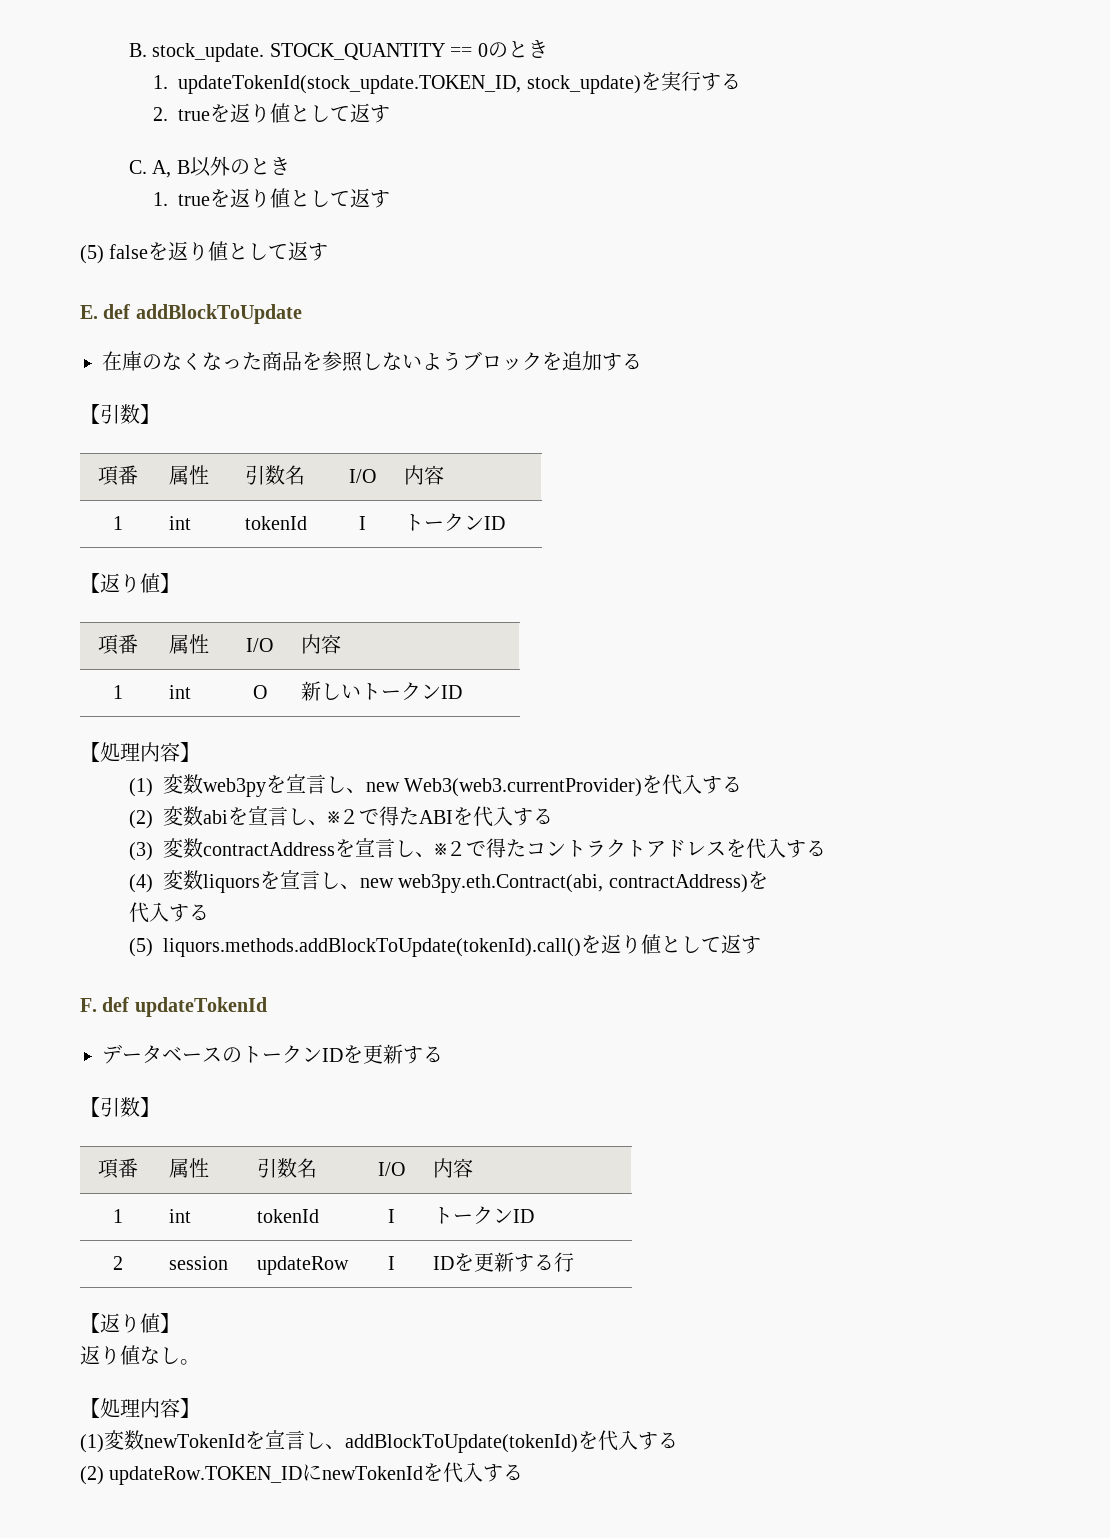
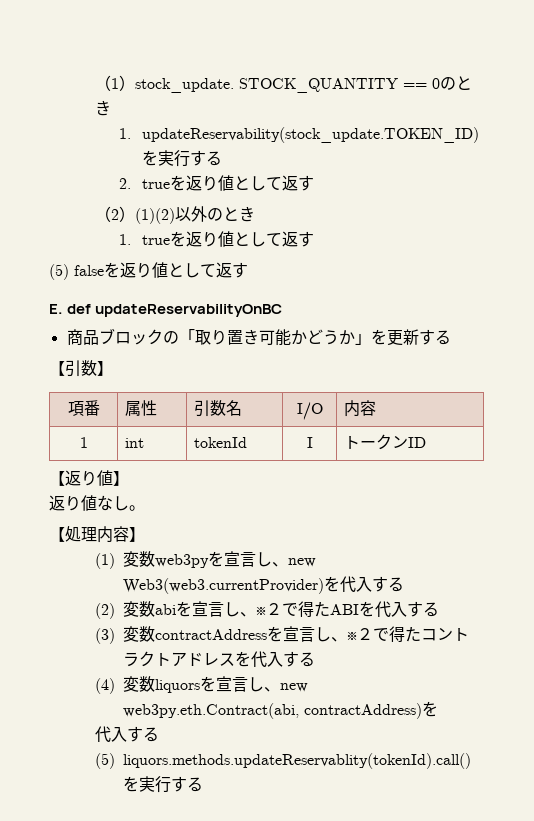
[128,43,147,57] B. -> [95,75,136,91] （1）
[178,75,641,94] updateTokenId(stock_update.TOKEN_ID, stock_update) -> [141,127,479,143] updateReservability(stock_update.TOKEN_ID)
[128,160,190,178] C. A, B -> [95,206,176,224] （2）(1)(2)
[135,304,302,324] [102,351,602,372] addBlockToUpdate // 在庫のなくなった商品を参照しないようブロックを追加 -> [95,304,283,317] [66,328,419,346] updateReservabilityOnBC // 商品ブロックの「取り置き可能かどうか」を更新
[98,634,138,655] [168,634,209,654] [246,638,273,652] [300,634,341,654] [113,685,123,699] [168,685,191,699] [252,685,267,699] [300,681,462,701] // 項番 | 属性 | I/O | 内容 // 1 | int | O | 新しいトークンID -> [49,495,145,511] // 返り値なし。
[162,934,761,957] [80,997,267,1017] [102,1044,443,1064] [80,1097,160,1117] [98,1158,138,1179] [168,1158,209,1178] [256,1158,317,1178] [378,1162,405,1176] [432,1158,473,1178] [113,1209,123,1223] [168,1209,191,1223] [256,1209,319,1223] [388,1209,395,1223] [432,1206,534,1224] [113,1256,123,1270] [168,1256,228,1270] [256,1256,349,1275] [388,1256,395,1270] [432,1252,574,1272] [80,1313,180,1333] [80,1345,200,1365] [80,1398,200,1418] [80,1430,678,1453] [80,1462,484,1485] liquors.methods.addBlockToUpdate(tokenId).call()を返り値として返す // F. def updateTokenId // データベースのトークンIDを更新する // 【引数】 // 項番 | 属性 | 引数名 | I/O | 内容 // 1 | int | tokenId | I | トークンID // 2 | session | updateRow | I | IDを更新する行 // 【返り値】 // 返り値なし。 // 【処理内容】 // (1)変数newTokenIdを宣言し、addBlockToUpdate(tokenId)を代入する // (2) updateRow.TOKEN_IDにnewTokenIdを代入 -> [123,753,472,769] [123,776,172,793] liquors.methods.updateReservablity(tokenId).call()を実行

